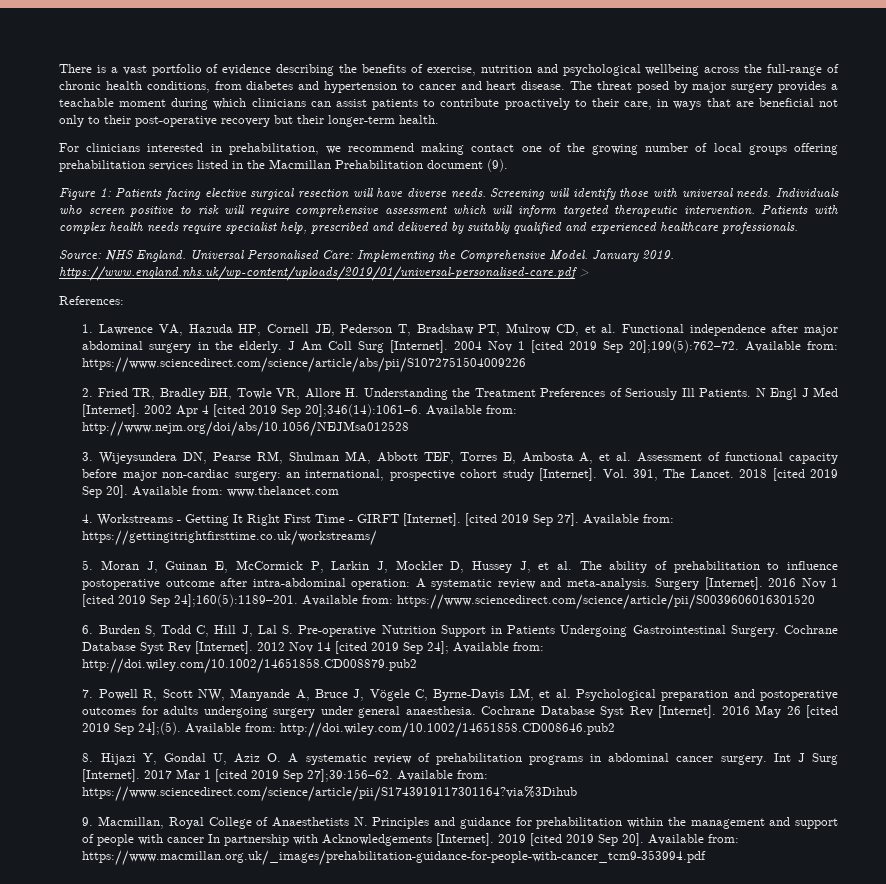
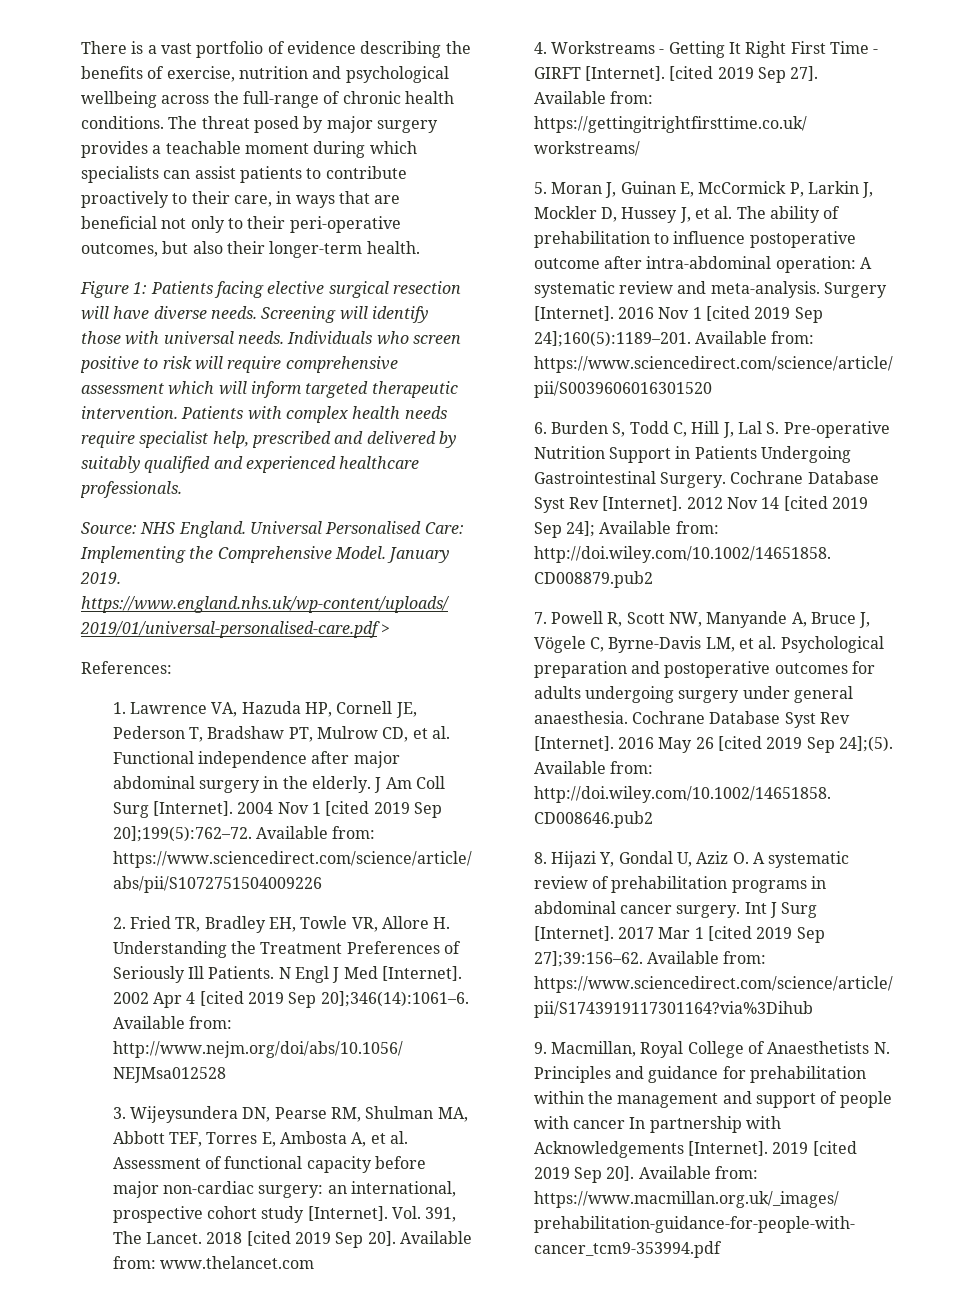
[146,81,566,93] conditions, from diabetes and hypertension to cancer and heart disease. -> [81,116,164,129] conditions.
[251,98,306,107] clinicians -> [81,166,159,183] specialists
[135,115,293,127] post-operative recovery but -> [289,216,401,233] [81,241,223,257] peri-operative outcomes, but also
[59,143,838,155] [59,159,508,172] // For clinicians interested in prehabilitation, we recommend making contact one of the growing number of local groups offering prehabilitation services listed in the Macmillan Prehabilitation document (9). -> (420, 247) none

